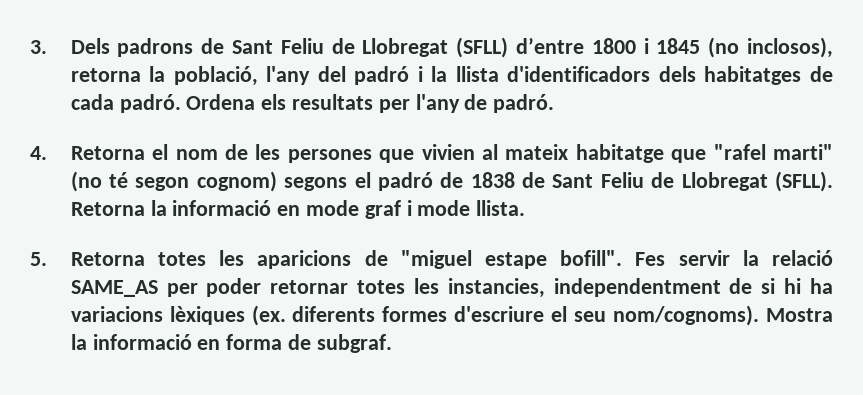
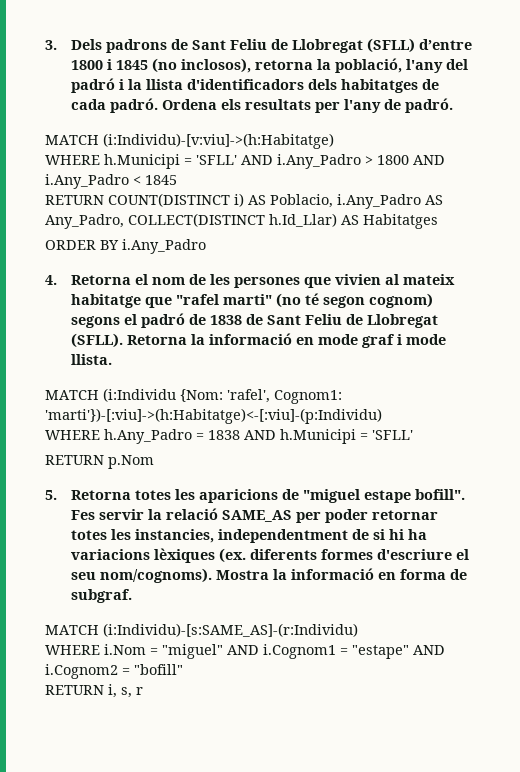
(555, 103) none -> [45,133,334,149] [45,154,445,169] [45,174,177,189] [45,193,443,209] [45,213,438,229] [45,239,206,254] // MATCH (i:Individu)-[v:viu]->(h:Habitatge) // WHERE h.Municipi = 'SFLL' AND i.Any_Padro > 1800 AND i.Any_Padro < 1845 // RETURN COUNT(DISTINCT i) AS Poblacio, i.Any_Padro AS Any_Padro, COLLECT(DISTINCT h.Id_Llar) AS Habitatges // ORDER BY i.Any_Padro
(526, 208) none -> [45,388,342,404] [45,408,382,424] [45,429,413,444] [45,455,154,469] // MATCH (i:Individu {Nom: 'rafel', Cognom1: 'marti'})-[:viu]->(h:Habitatge)<-[:viu]-(p:Individu) // WHERE h.Any_Padro = 1838 AND h.Municipi = 'SFLL' // RETURN p.Nom
(392, 343) none -> [45,623,358,637] [45,644,445,659] [45,664,183,679] [45,684,143,698] // MATCH (i:Individu)-[s:SAME_AS]-(r:Individu) // WHERE i.Nom = "miguel" AND i.Cognom1 = "estape" AND i.Cognom2 = "bofill" // RETURN i, s, r

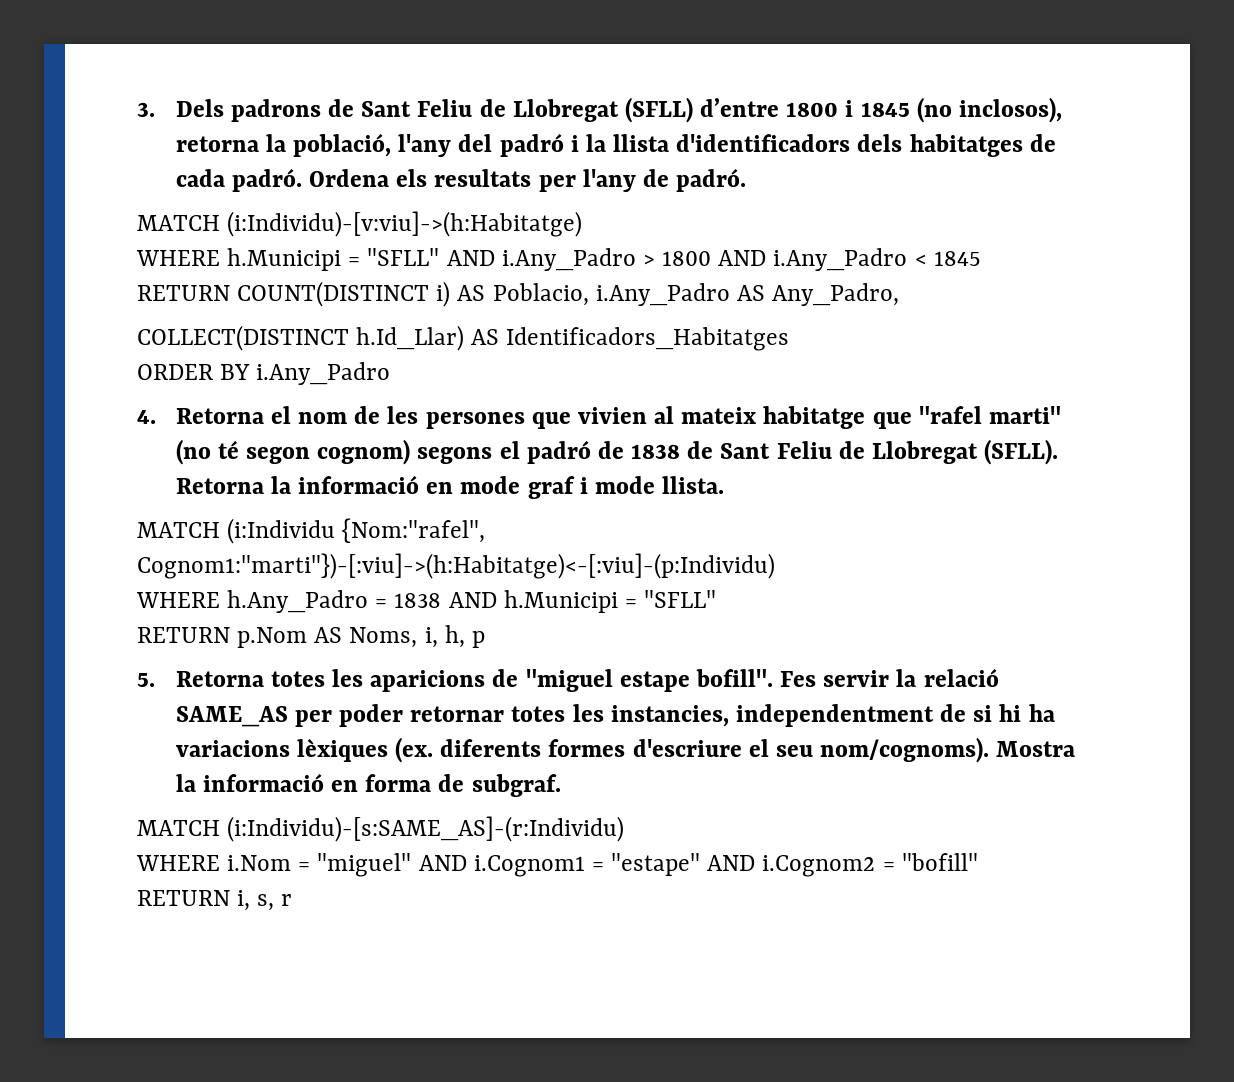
[196,155,237,165] 'SFLL' -> [367,248,440,266] "SFLL"
(124, 221) none -> (900, 294) //
[363,214,438,229] Habitatges -> [506,327,790,351] Identificadors_Habitatges
[180,389,342,404] [45,408,382,424] {Nom: 'rafel', Cognom1: 'marti'})-[:viu]->(h:Habitatge)<-[:viu]-(p:Individu) -> [342,518,486,543] [137,553,775,579] {Nom:"rafel", Cognom1:"marti"})-[:viu]->(h:Habitatge)<-[:viu]-(p:Individu)
[372,430,413,440] 'SFLL' -> [644,590,717,608] "SFLL"
(154, 462) none -> [314,625,485,648] AS Noms, i, h, p

